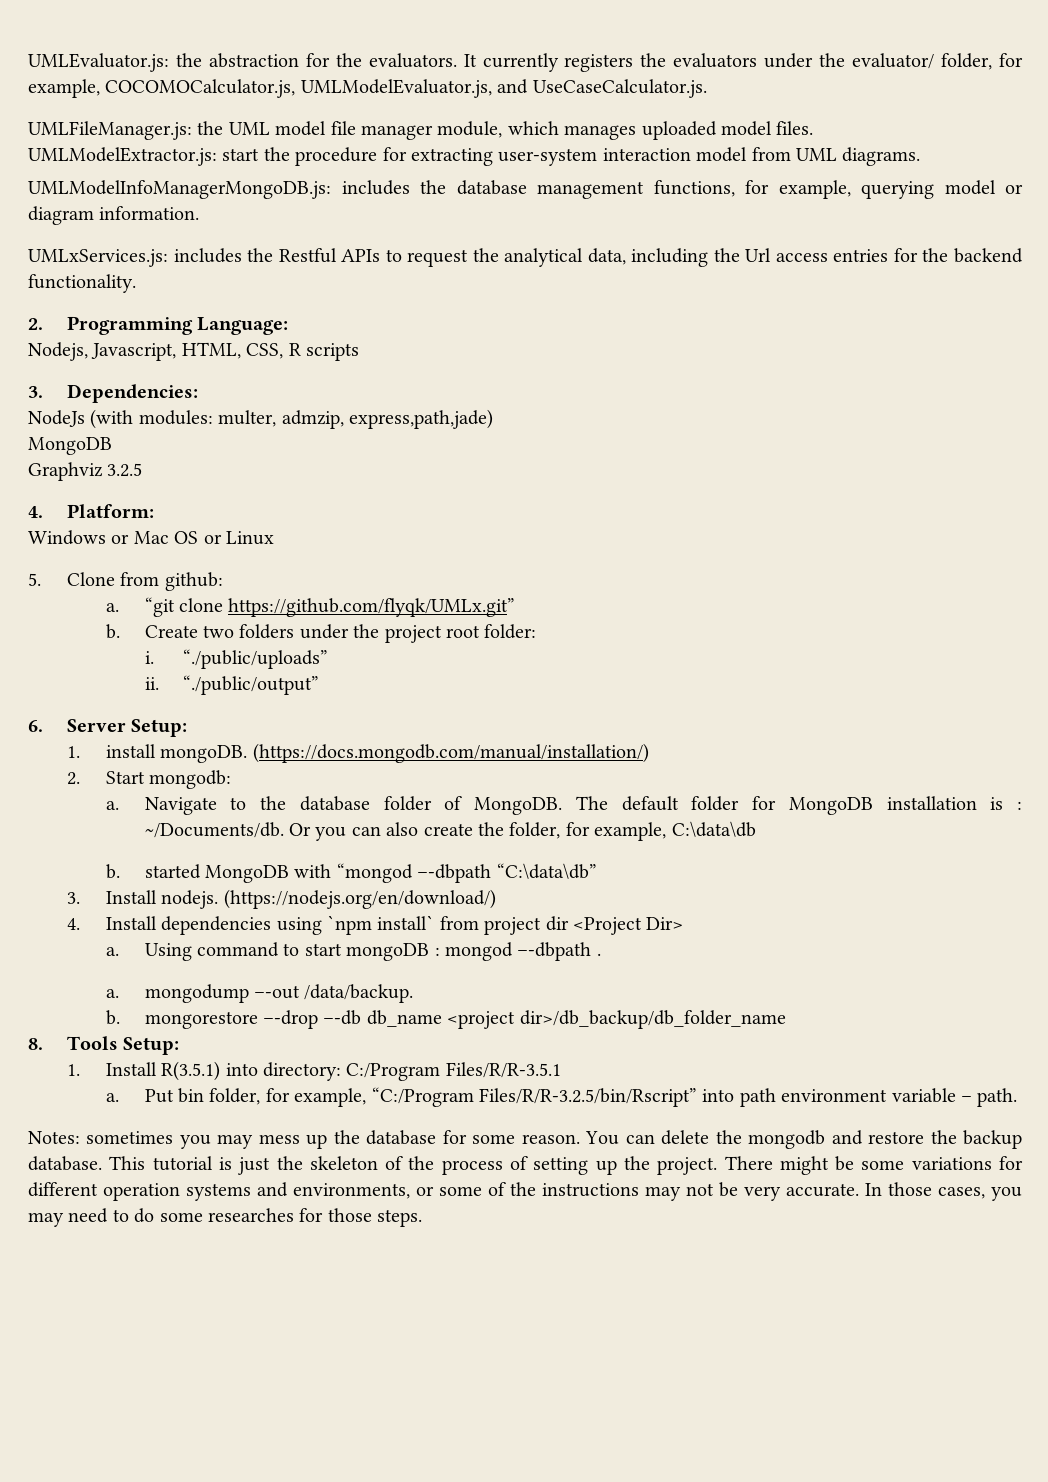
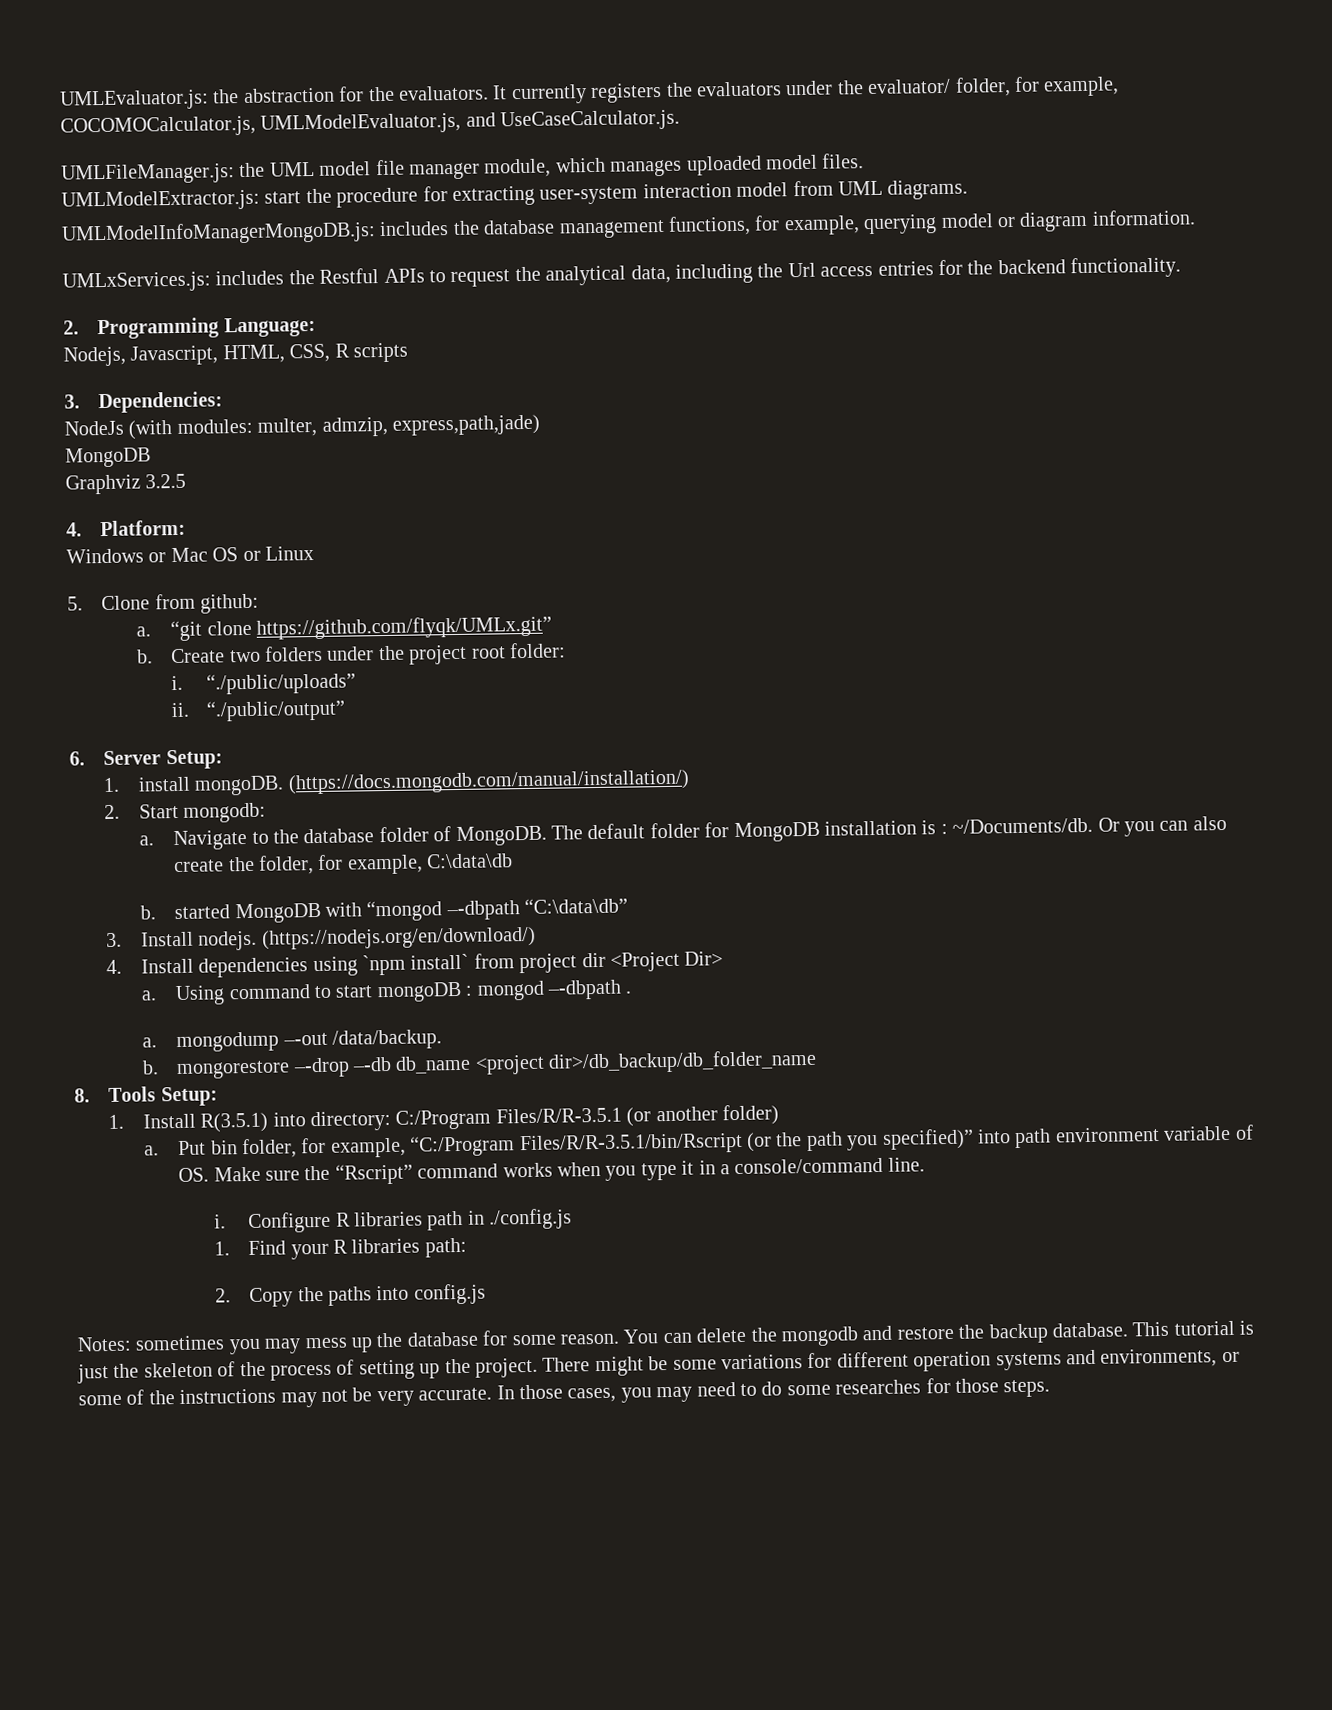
(561, 1070) none -> [626,1104,780,1127] (or another folder)
[478,1088,1018,1107] Files/R/R-3.2.5/bin/Rscript” into path environment variable – path. -> [519,1124,1254,1156] [178,1157,925,1185] [213,1208,573,1234] [213,1237,467,1260] [214,1283,486,1308] Files/R/R-3.5.1/bin/Rscript (or the path you specified)” into path environment variable of OS. Make sure the “Rscript” command works when you type it in a console/command line. // i. Configure R libraries path in ./config.js // 1. Find your R libraries path: // 2. Copy the paths into config.js

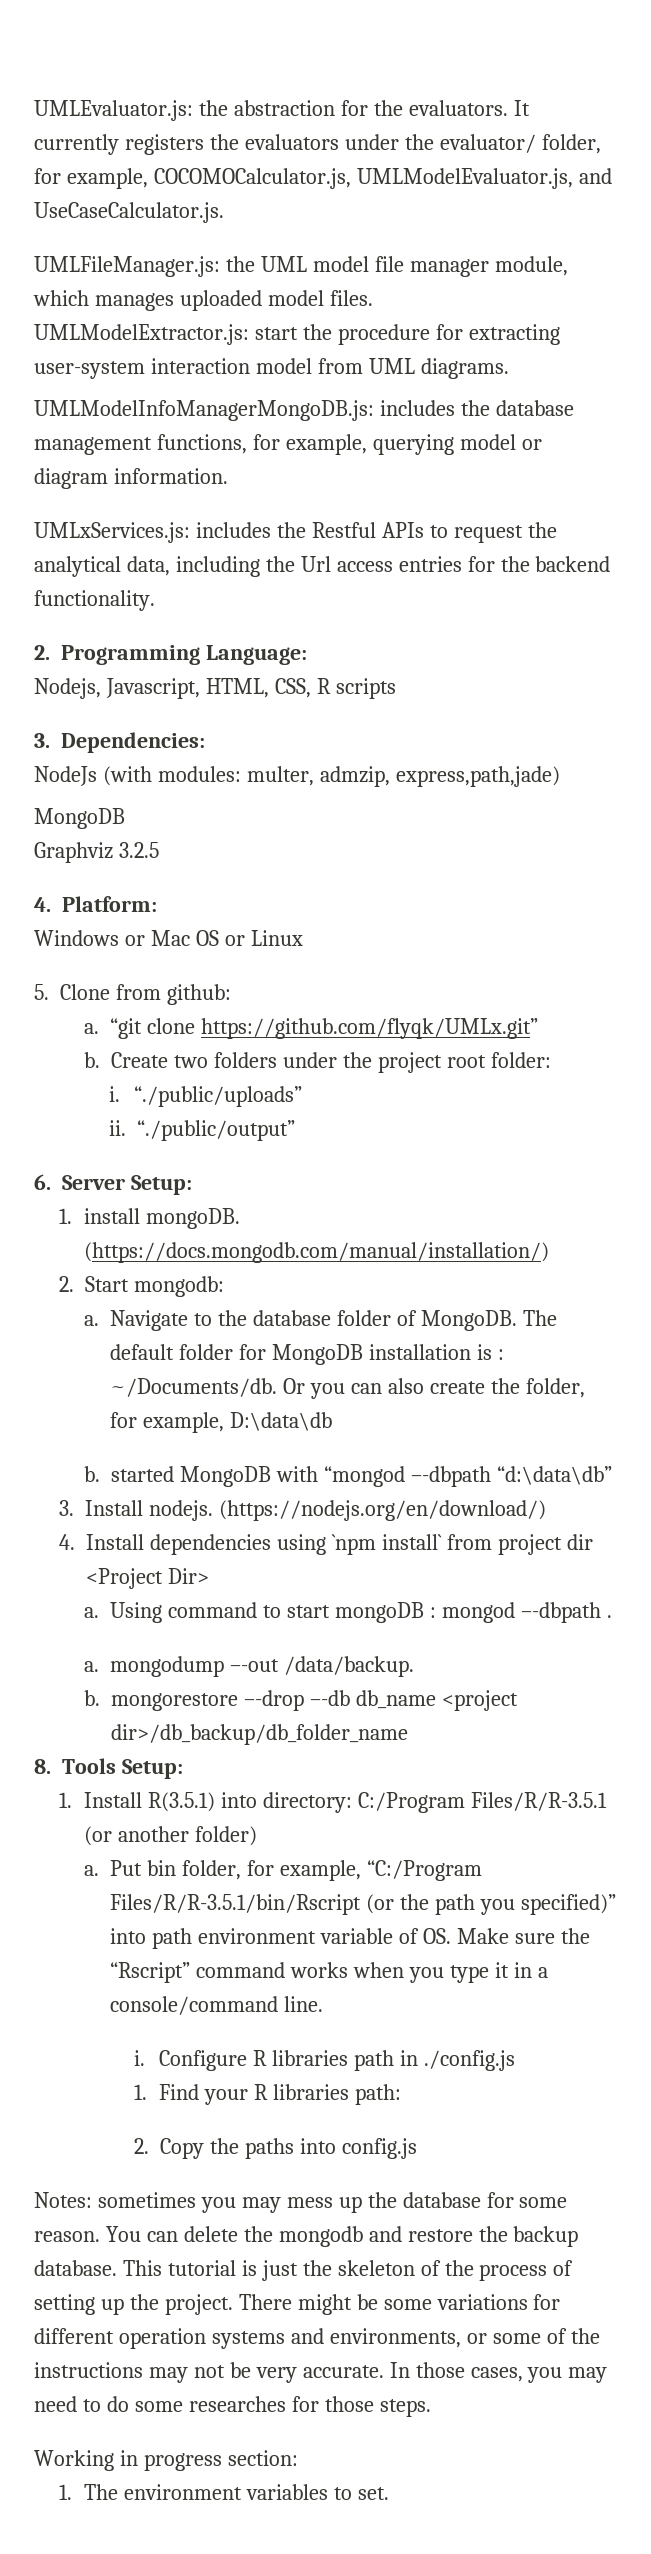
[426,853,514,869] C:\data\db -> [229,1412,332,1431] D:\data\db
[524,897,629,915] “C:\data\db” -> [496,1466,612,1485] “d:\data\db”
(1051, 1388) none -> [34,2450,298,2471] [59,2484,389,2500] // Working in progress section: // 1. The environment variables to set.

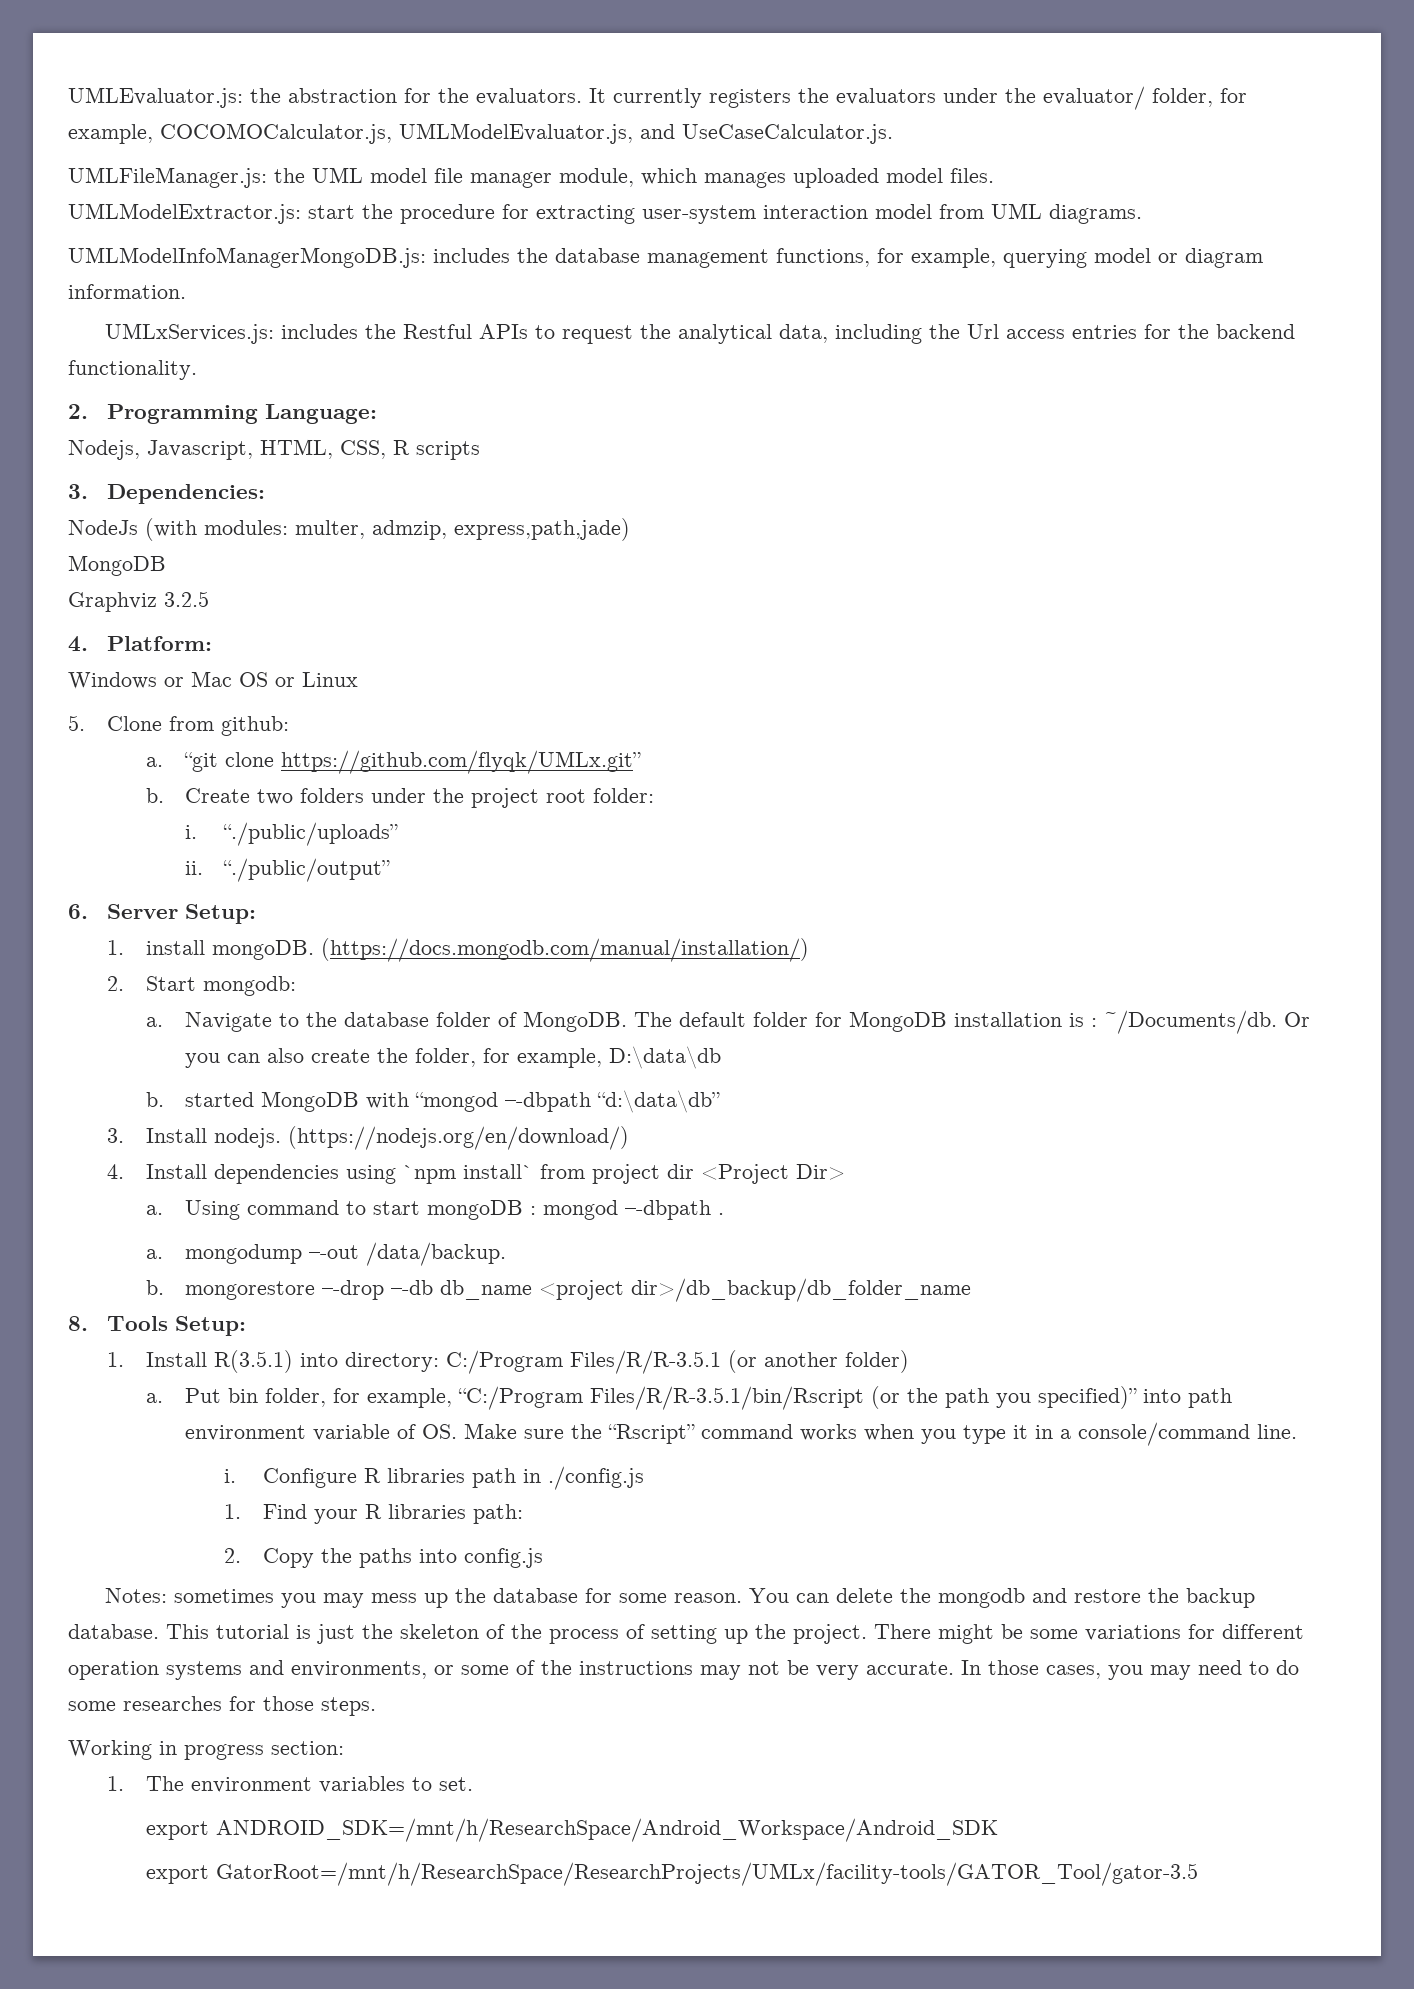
(389, 2493) none -> [146,1818,999,1842] [146,1862,1199,1886] // export ANDROID_SDK=/mnt/h/ResearchSpace/Android_Workspace/Android_SDK // export GatorRoot=/mnt/h/ResearchSpace/ResearchProjects/UMLx/facility-tools/GATOR_Tool/gator-3.5

